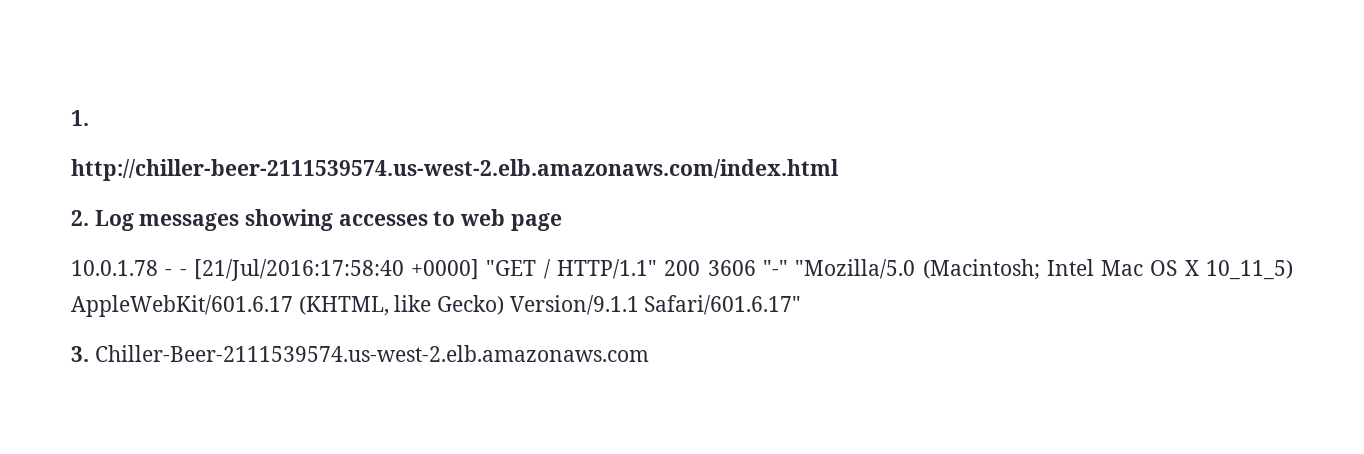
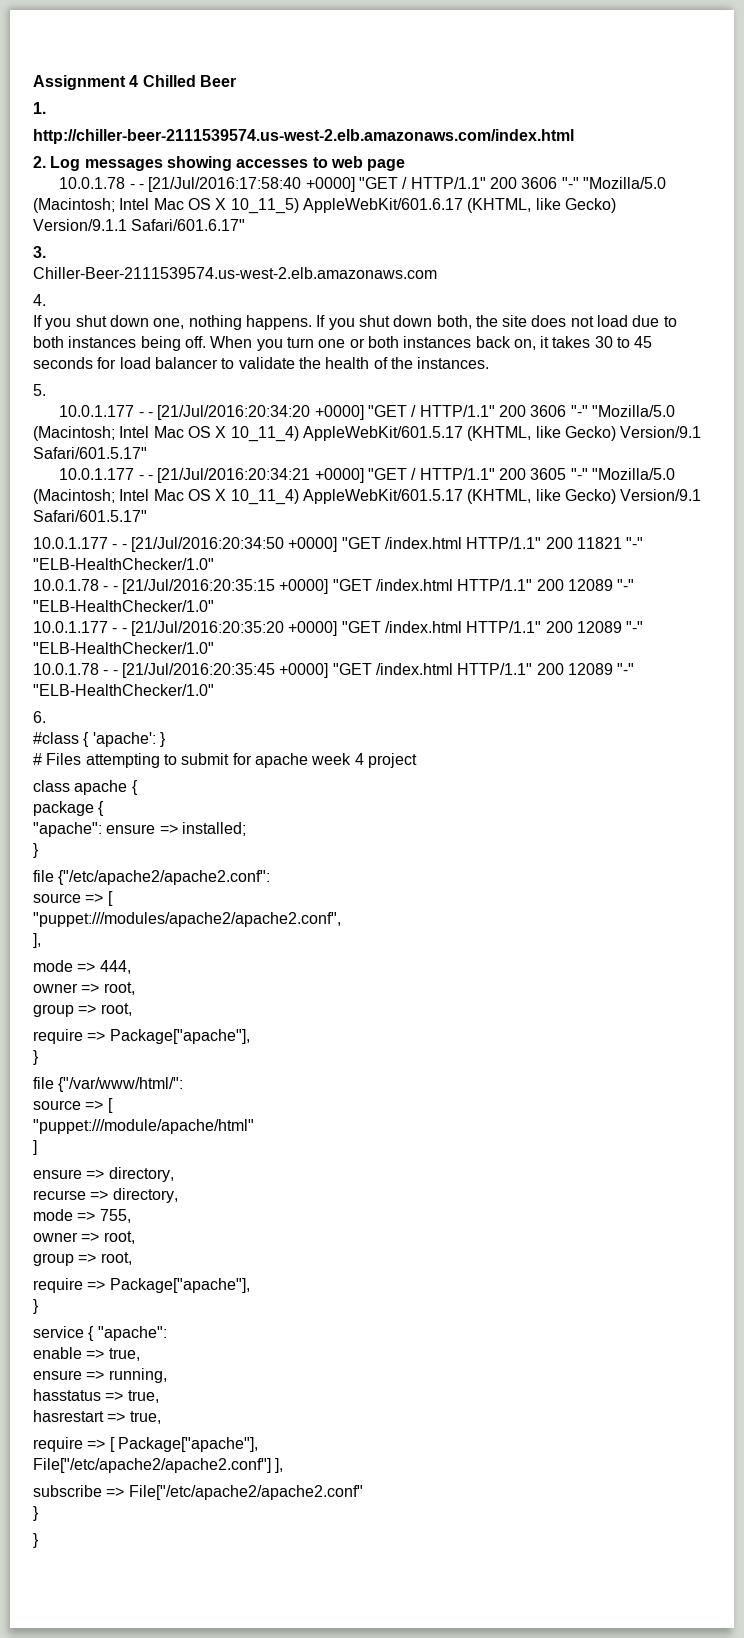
(71, 118) none -> [33,75,236,90] Assignment 4 Chilled Beer //
(89, 354) none -> (46, 252) //
(649, 353) none -> [33,294,46,306] [33,315,677,330] [33,336,653,351] [33,357,490,369] [33,384,46,396] [59,405,675,420] [33,426,702,442] [33,447,147,459] [59,468,675,483] [33,489,702,505] [33,510,147,522] [33,537,644,552] [33,558,214,570] [33,579,635,594] [33,600,214,612] [33,621,644,636] [33,642,214,654] [33,663,635,678] [33,684,214,696] [33,711,46,723] [33,732,166,747] [33,753,417,768] [33,780,138,795] [33,801,105,816] [33,822,246,837] [33,843,39,858] [33,870,271,885] [33,891,113,906] [33,912,341,927] [33,933,41,948] [33,960,131,974] [33,982,135,995] [33,1003,132,1017] [33,1029,250,1044] [33,1050,39,1065] [33,1077,184,1092] [33,1098,113,1113] [33,1119,254,1134] [33,1140,37,1155] [33,1167,174,1182] [33,1188,178,1203] [33,1209,131,1223] [33,1231,135,1244] [33,1252,132,1266] [33,1278,250,1293] [33,1299,39,1314] [33,1326,167,1341] [33,1347,140,1361] [33,1368,167,1383] [33,1389,159,1403] [33,1410,161,1424] [33,1437,258,1452] [33,1458,284,1473] [33,1485,363,1500] [33,1506,39,1521] [33,1533,39,1548] // 4. // If you shut down one, nothing happens. If you shut down both, the site does not load due to both instances being off. When you turn one or both instances back on, it takes 30 to 45 seconds for load balancer to validate the health of the instances. // 5. // 10.0.1.177 - - [21/Jul/2016:20:34:20 +0000] "GET / HTTP/1.1" 200 3606 "-" "Mozilla/5.0 (Macintosh; Intel Mac OS X 10_11_4) AppleWebKit/601.5.17 (KHTML, like Gecko) Version/9.1 Safari/601.5.17" // 10.0.1.177 - - [21/Jul/2016:20:34:21 +0000] "GET / HTTP/1.1" 200 3605 "-" "Mozilla/5.0 (Macintosh; Intel Mac OS X 10_11_4) AppleWebKit/601.5.17 (KHTML, like Gecko) Version/9.1 Safari/601.5.17" // 10.0.1.177 - - [21/Jul/2016:20:34:50 +0000] "GET /index.html HTTP/1.1" 200 11821 "-" "ELB-HealthChecker/1.0" // 10.0.1.78 - - [21/Jul/2016:20:35:15 +0000] "GET /index.html HTTP/1.1" 200 12089 "-" "ELB-HealthChecker/1.0" // 10.0.1.177 - - [21/Jul/2016:20:35:20 +0000] "GET /index.html HTTP/1.1" 200 12089 "-" "ELB-HealthChecker/1.0" // 10.0.1.78 - - [21/Jul/2016:20:35:45 +0000] "GET /index.html HTTP/1.1" 200 12089 "-" "ELB-HealthChecker/1.0" // 6. // #class { 'apache': } // # Files attempting to submit for apache week 4 project // class apache { // package { // "apache": ensure => installed; // } // file {"/etc/apache2/apache2.conf": // source => [ // "puppet:///modules/apache2/apache2.conf", // ], // mode => 444, // owner => root, // group => root, // require => Package["apache"], // } // file {"/var/www/html/": // source => [ // "puppet:///module/apache/html" // ] // ensure => directory, // recurse => directory, // mode => 755, // owner => root, // group => root, // require => Package["apache"], // } // service { "apache": // enable => true, // ensure => running, // hasstatus => true, // hasrestart => true, // require => [ Package["apache"], // File["/etc/apache2/apache2.conf"] ], // subscribe => File["/etc/apache2/apache2.conf" // } // }

